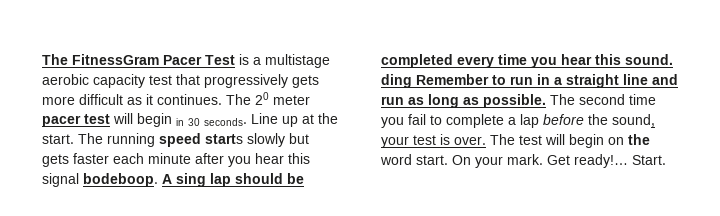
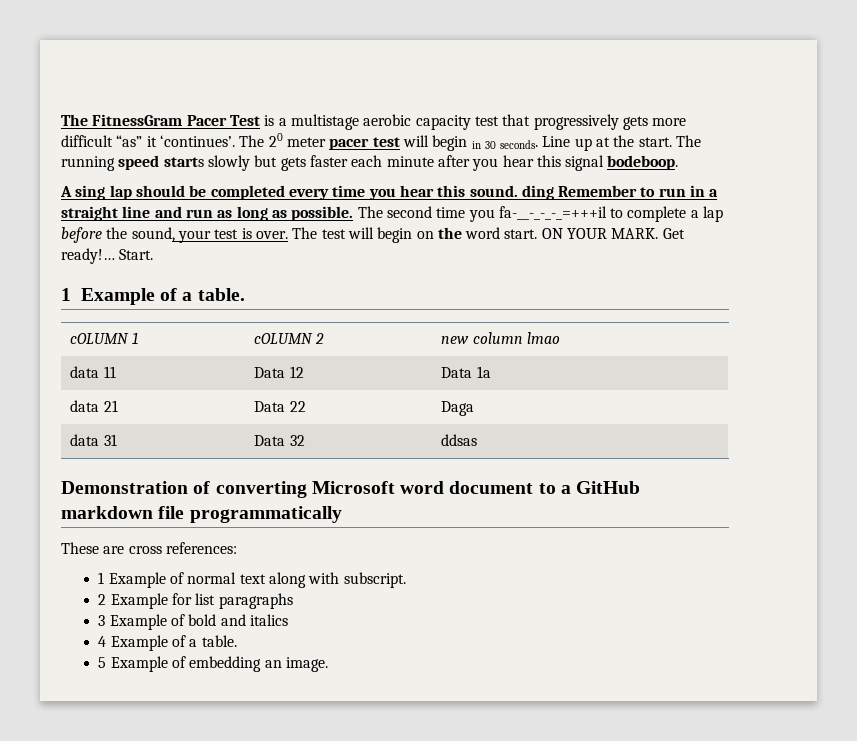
[127,94,222,105] as it continues. -> [116,135,235,147] “as” it ‘continues’.
(158, 180) none -> (679, 162) //
[408,114,426,125] fail -> [498,206,607,220] fa-__-_-_-_=+++il
[452,154,543,168] On your mark. -> [541,228,659,239] ON YOUR MARK.
(666, 160) none -> [61,288,245,305] [70,332,138,344] [254,333,324,344] [441,332,560,344] [70,366,116,378] [254,366,304,378] [441,366,491,378] [70,400,118,412] [254,401,306,412] [441,401,475,416] [70,434,117,446] [254,435,305,446] [441,434,478,446] [61,481,641,498] [61,506,342,523] [61,542,237,554] [98,572,406,588] [98,593,293,609] [98,614,289,630] [98,635,237,651] [98,656,329,672] // 1 Example of a table. // cOLUMN 1 | cOLUMN 2 | new column lmao // data 11 | Data 12 | Data 1a // data 21 | Data 22 | Daga // data 31 | Data 32 | ddsas // Demonstration of converting Microsoft word document to a GitHub markdown file programmatically // These are cross references: // 1 Example of normal text along with subscript. // 2 Example for list paragraphs // 3 Example of bold and italics // 4 Example of a table. // 5 Example of embedding an image.

